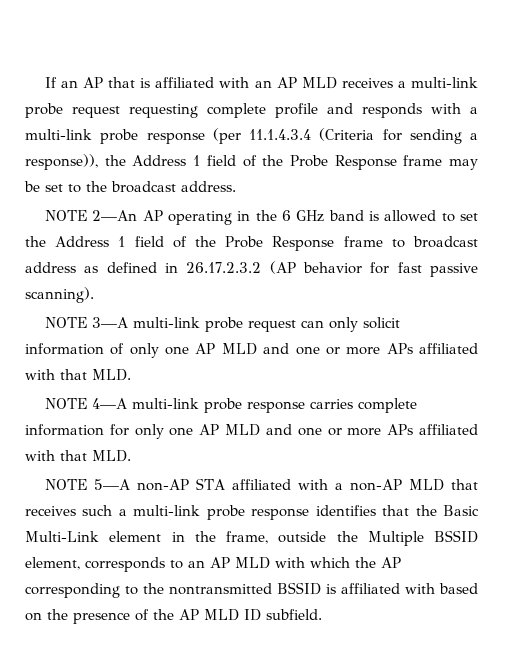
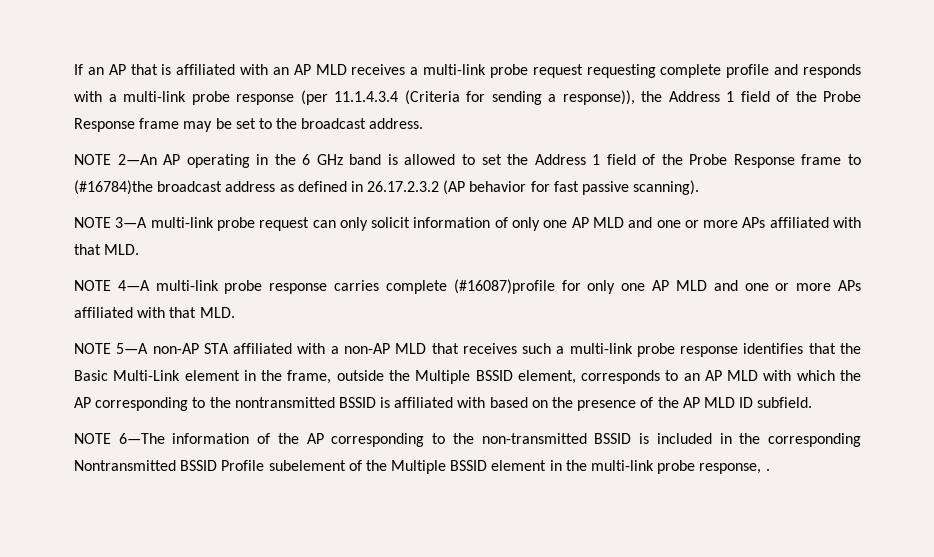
(405, 243) none -> [74,180,153,195] (#16784)the
[25,424,104,436] information -> [453,279,555,294] (#16087)profile
(322, 614) none -> [74,433,862,447] [74,460,770,474] // NOTE 6—The information of the AP corresponding to the non-transmitted BSSID is included in the corresponding Nontransmitted BSSID Profile subelement of the Multiple BSSID element in the multi-link probe response, .

